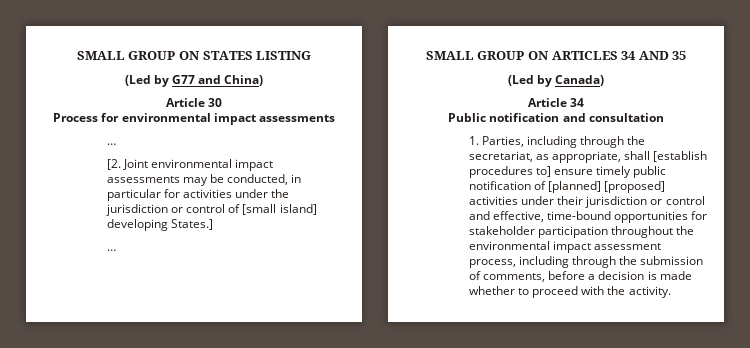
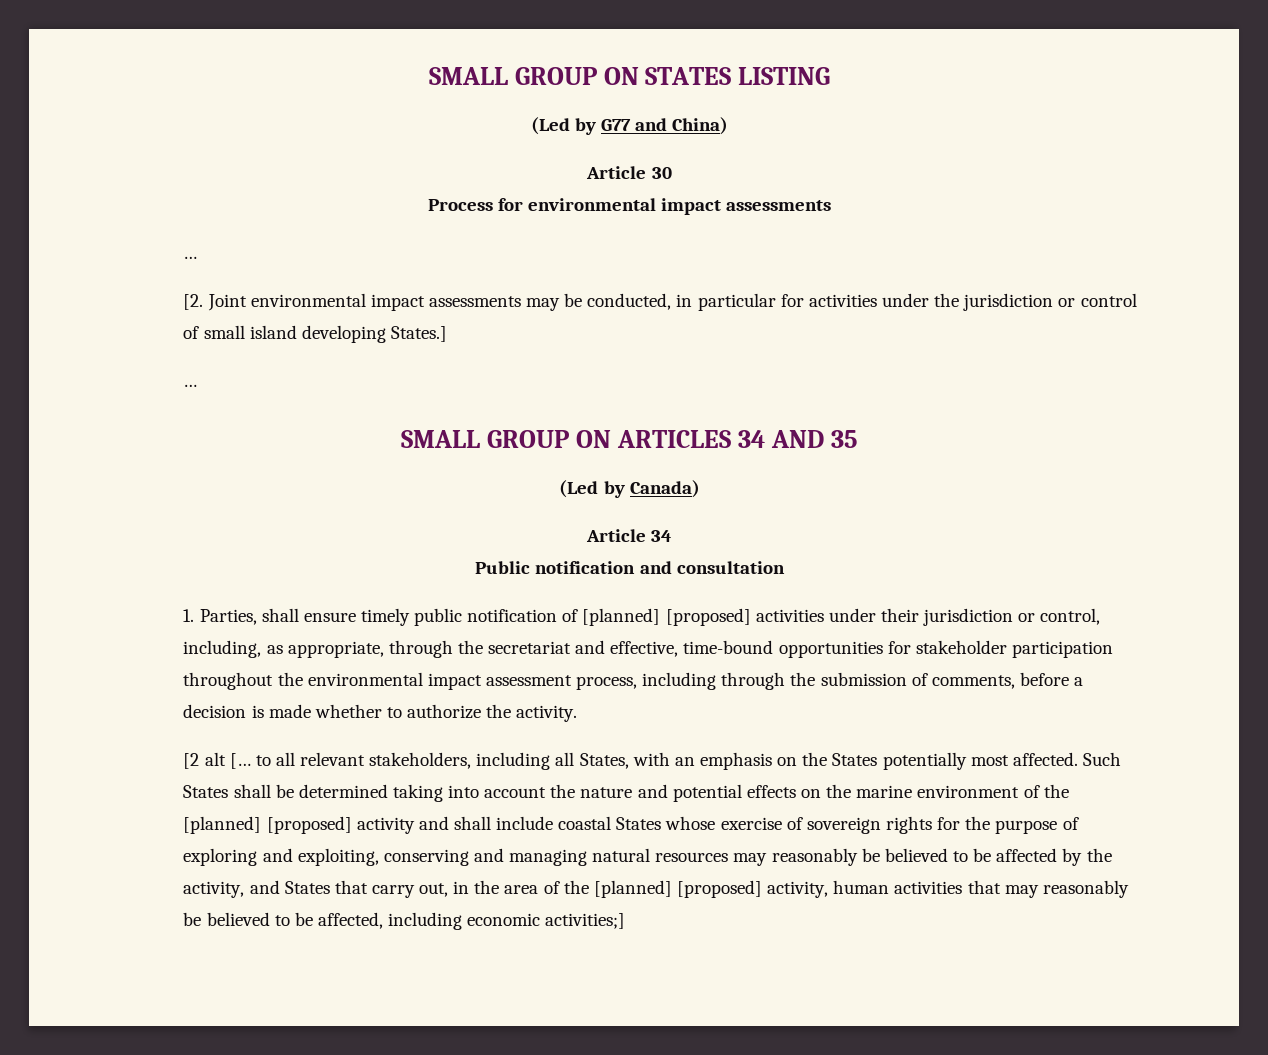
[242,204,317,215] [small island] -> [203,325,297,339] small island
[527,136,646,148] [468,151,708,163] [468,166,552,178] including through the secretariat, as appropriate, shall [establish procedures to] -> [261,608,299,622] shall
[665,196,705,205] control -> [1040,608,1101,625] [183,640,572,658] control, including, as appropriate, through the secretariat
[532,286,605,298] proceed with -> [407,704,482,719] authorize
(671, 292) none -> [183,752,1121,770] [183,784,1069,802] [183,816,1079,834] [183,848,1112,866] [183,880,1129,898] [183,912,626,930] // [2 alt [… to all relevant stakeholders, including all States, with an emphasis on the States potentially most affected. Such States shall be determined taking into account the nature and potential effects on the marine environment of the [planned] [proposed] activity and shall include coastal States whose exercise of sovereign rights for the purpose of exploring and exploiting, conserving and managing natural resources may reasonably be believed to be affected by the activity, and States that carry out, in the area of the [planned] [proposed] activity, human activities that may reasonably be believed to be affected, including economic activities;]

